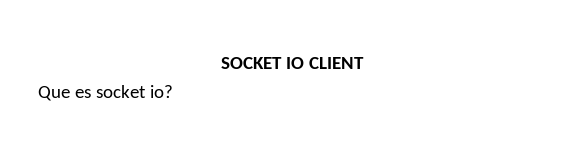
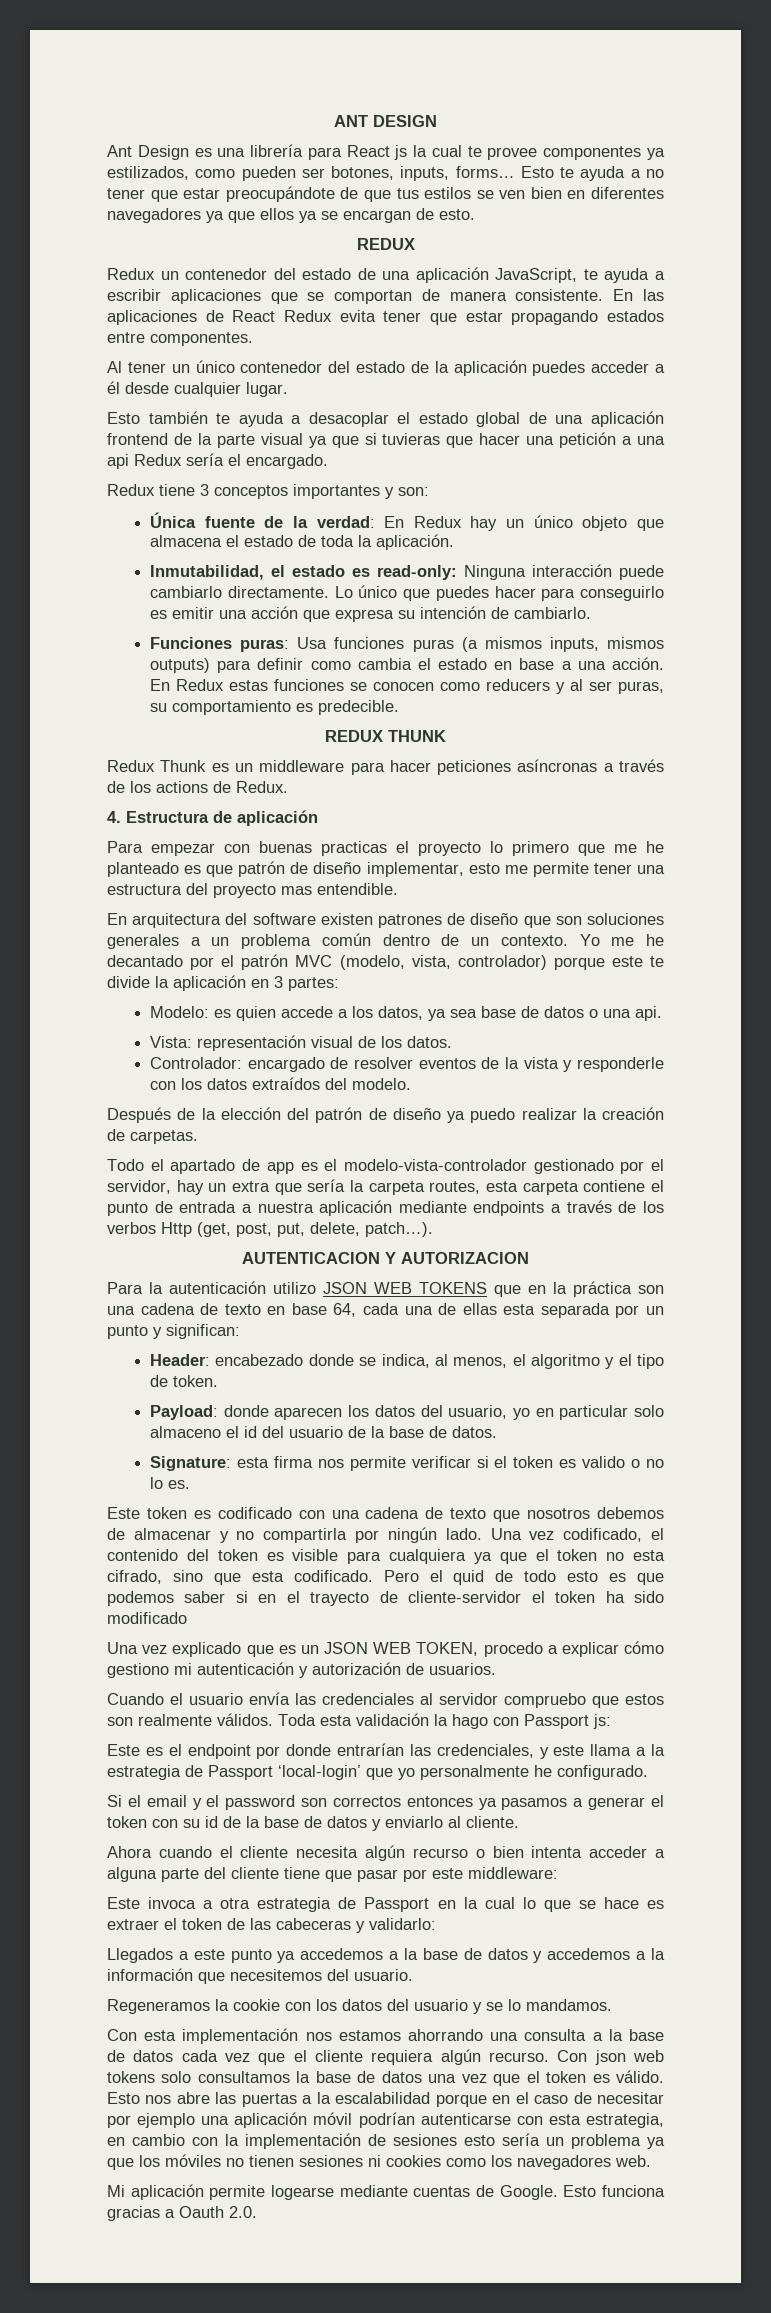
[220,57,364,69] [38,85,173,101] SOCKET IO CLIENT // Que es socket io? -> [334,115,437,127] [107,144,665,160] [107,166,664,181] [107,186,664,202] [107,208,475,223] [356,238,415,250] [107,267,665,283] [107,289,664,304] [107,310,664,325] [107,332,253,346] [107,360,665,376] [107,381,288,397] [107,411,664,427] [107,432,665,448] [107,453,328,469] [107,484,429,499] [150,512,664,531] [150,534,455,550] [150,564,664,580] [150,585,664,601] [150,606,592,622] [150,637,664,652] [150,657,665,673] [150,679,664,694] [150,700,400,715] [325,730,446,742] [107,759,664,775] [107,781,288,793] [107,810,318,826] [107,841,664,856] [107,861,665,877] [107,883,398,898] [107,913,664,928] [107,933,665,949] [107,954,665,970] [107,975,339,991] [150,1006,663,1021] [150,1035,453,1051] [150,1057,665,1072] [150,1077,412,1090] [107,1107,664,1123] [107,1129,198,1144] [107,1159,664,1174] [107,1179,664,1195] [107,1200,664,1216] [107,1222,433,1237] [242,1252,529,1264] [107,1281,664,1297] [107,1303,664,1318] [107,1324,240,1339] [150,1354,665,1369] [150,1375,219,1387] [150,1405,664,1420] [150,1426,498,1438] [150,1456,665,1471] [150,1477,191,1489] [107,1507,665,1522] [107,1527,664,1543] [107,1549,665,1564] [107,1570,665,1585] [107,1591,664,1606] [107,1612,187,1624] [107,1641,664,1657] [107,1662,496,1678] [107,1692,664,1708] [107,1713,611,1729] [107,1743,665,1759] [107,1765,648,1780] [107,1795,664,1810] [107,1816,519,1831] [107,1845,665,1861] [107,1867,558,1882] [107,1897,664,1912] [107,1918,436,1933] [107,1948,665,1963] [107,1968,413,1984] [107,1999,612,2014] [107,2028,664,2044] [107,2049,664,2065] [107,2070,664,2086] [107,2092,664,2107] [107,2112,664,2128] [107,2133,665,2149] [107,2154,651,2170] [107,2184,665,2200] [107,2206,257,2221] ANT DESIGN // Ant Design es una librería para React js la cual te provee componentes ya estilizados, como pueden ser botones, inputs, forms… Esto te ayuda a no tener que estar preocupándote de que tus estilos se ven bien en diferentes navegadores ya que ellos ya se encargan de esto. // REDUX // Redux un contenedor del estado de una aplicación JavaScript, te ayuda a escribir aplicaciones que se comportan de manera consistente. En las aplicaciones de React Redux evita tener que estar propagando estados entre componentes. // Al tener un único contenedor del estado de la aplicación puedes acceder a él desde cualquier lugar. // Esto también te ayuda a desacoplar el estado global de una aplicación frontend de la parte visual ya que si tuvieras que hacer una petición a una api Redux sería el encargado. // Redux tiene 3 conceptos importantes y son: // Única fuente de la verdad: En Redux hay un único objeto que almacena el estado de toda la aplicación. // Inmutabilidad, el estado es read-only: Ninguna interacción puede cambiarlo directamente. Lo único que puedes hacer para conseguirlo es emitir una acción que expresa su intención de cambiarlo. // Funciones puras: Usa funciones puras (a mismos inputs, mismos outputs) para definir como cambia el estado en base a una acción. En Redux estas funciones se conocen como reducers y al ser puras, su comportamiento es predecible. // REDUX THUNK // Redux Thunk es un middleware para hacer peticiones asíncronas a través de los actions de Redux. // 4. Estructura de aplicación // Para empezar con buenas practicas el proyecto lo primero que me he planteado es que patrón de diseño implementar, esto me permite tener una estructura del proyecto mas entendible. // En arquitectura del software existen patrones de diseño que son soluciones generales a un problema común dentro de un contexto. Yo me he decantado por el patrón MVC (modelo, vista, controlador) porque este te divide la aplicación en 3 partes: // Modelo: es quien accede a los datos, ya sea base de datos o una api. // Vista: representación visual de los datos. // Controlador: encargado de resolver eventos de la vista y responderle con los datos extraídos del modelo. // Después de la elección del patrón de diseño ya puedo realizar la creación de carpetas. // Todo el apartado de app es el modelo-vista-controlador gestionado por el servidor, hay un extra que sería la carpeta routes, esta carpeta contiene el punto de entrada a nuestra aplicación mediante endpoints a través de los verbos Http (get, post, put, delete, patch…). // AUTENTICACION Y AUTORIZACION // Para la autenticación utilizo JSON WEB TOKENS que en la práctica son una cadena de texto en base 64, cada una de ellas esta separada por un punto y significan: // Header: encabezado donde se indica, al menos, el algoritmo y el tipo de token. // Payload: donde aparecen los datos del usuario, yo en particular solo almaceno el id del usuario de la base de datos. // Signature: esta firma nos permite verificar si el token es valido o no lo es. // Este token es codificado con una cadena de texto que nosotros debemos de almacenar y no compartirla por ningún lado. Una vez codificado, el contenido del token es visible para cualquiera ya que el token no esta cifrado, sino que esta codificado. Pero el quid de todo esto es que podemos saber si en el trayecto de cliente-servidor el token ha sido modificado // Una vez explicado que es un JSON WEB TOKEN, procedo a explicar cómo gestiono mi autenticación y autorización de usuarios. // Cuando el usuario envía las credenciales al servidor compruebo que estos son realmente válidos. Toda esta validación la hago con Passport js: // Este es el endpoint por donde entrarían las credenciales, y este llama a la estrategia de Passport ‘local-login’ que yo personalmente he configurado. // Si el email y el password son correctos entonces ya pasamos a generar el token con su id de la base de datos y enviarlo al cliente. // Ahora cuando el cliente necesita algún recurso o bien intenta acceder a alguna parte del cliente tiene que pasar por este middleware: // Este invoca a otra estrategia de Passport en la cual lo que se hace es extraer el token de las cabeceras y validarlo: // Llegados a este punto ya accedemos a la base de datos y accedemos a la información que necesitemos del usuario. // Regeneramos la cookie con los datos del usuario y se lo mandamos. // Con esta implementación nos estamos ahorrando una consulta a la base de datos cada vez que el cliente requiera algún recurso. Con json web tokens solo consultamos la base de datos una vez que el token es válido. Esto nos abre las puertas a la escalabilidad porque en el caso de necesitar por ejemplo una aplicación móvil podrían autenticarse con esta estrategia, en cambio con la implementación de sesiones esto sería un problema ya que los móviles no tienen sesiones ni cookies como los navegadores web. // Mi aplicación permite logearse mediante cuentas de Google. Esto funciona gracias a Oauth 2.0.

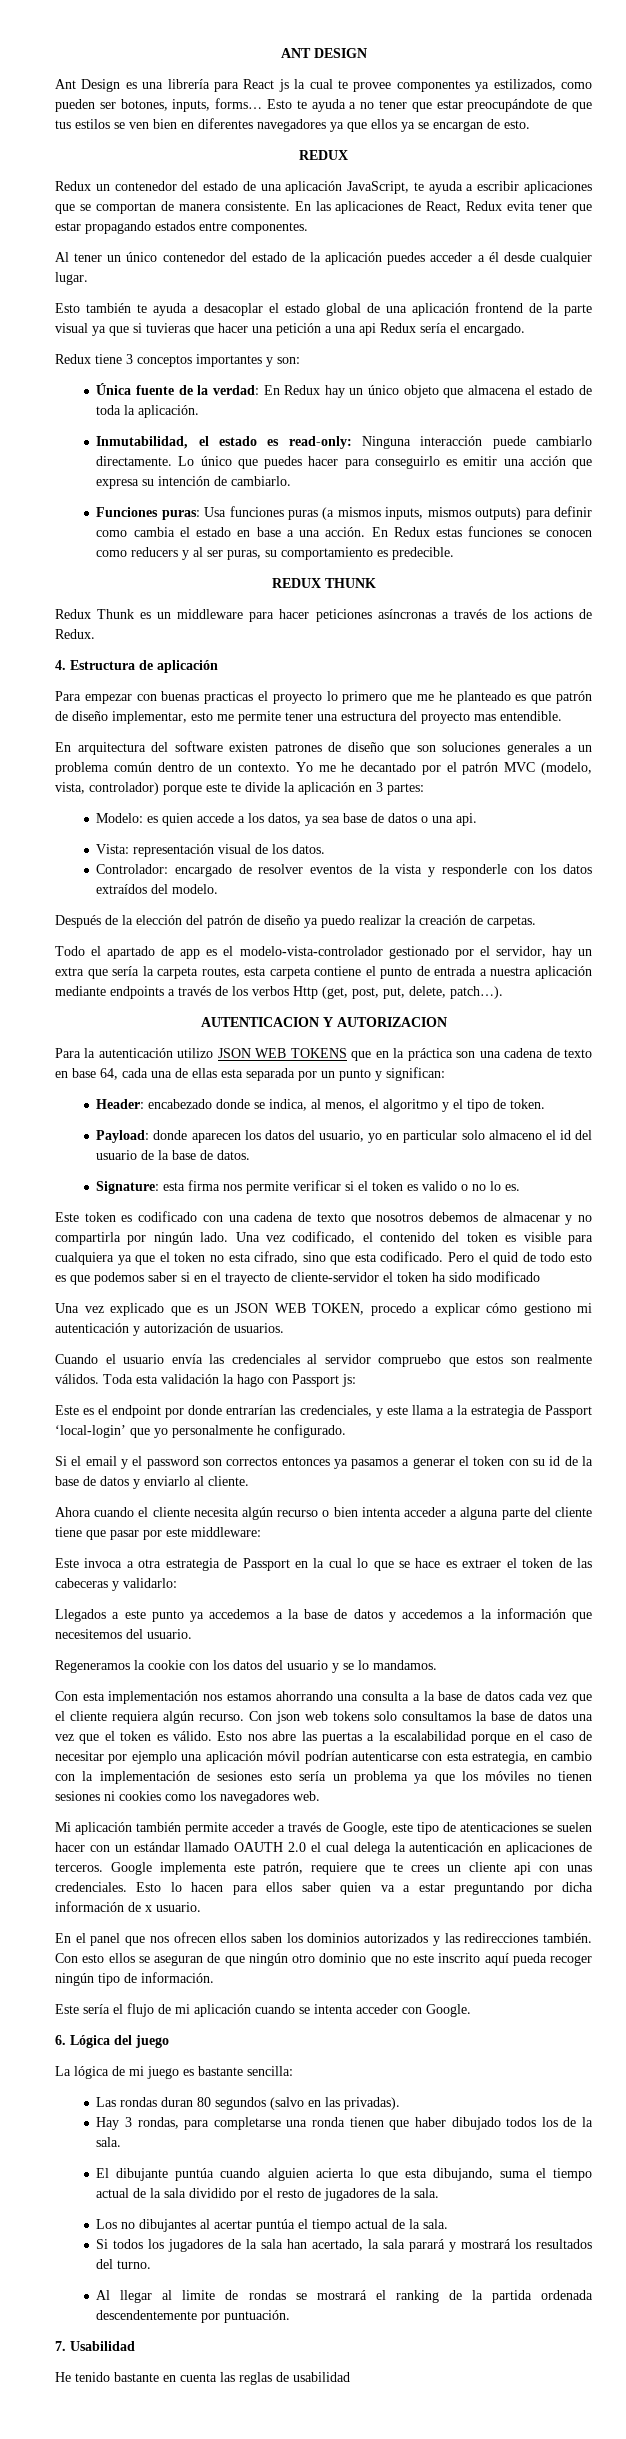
[232,310,276,322] React -> [426,201,462,213] React,
[209,2185,665,2200] [107,2206,257,2221] permite logearse mediante cuentas de Google. Esto funciona gracias a Oauth 2.0. -> [136,1822,592,1835] [55,1842,592,1855] [55,1862,592,1875] [55,1882,593,1895] [55,1901,201,1912] [55,1932,592,1946] [55,1953,592,1966] [55,1972,214,1986] [55,2003,471,2017] [55,2035,169,2048] [55,2066,293,2079] [96,2097,401,2110] [96,2117,594,2130] [96,2137,122,2147] [96,2168,592,2181] [96,2188,440,2201] [96,2219,449,2232] [96,2239,592,2252] [96,2259,152,2269] [96,2290,593,2303] [96,2310,291,2323] [55,2341,135,2351] [55,2372,350,2385] también permite acceder a través de Google, este tipo de atenticaciones se suelen hacer con un estándar llamado OAUTH 2.0 el cual delega la autenticación en aplicaciones de terceros. Google implementa este patrón, requiere que te crees un cliente api con unas credenciales. Esto lo hacen para ellos saber quien va a estar preguntando por dicha información de x usuario. // En el panel que nos ofrecen ellos saben los dominios autorizados y las redirecciones también. Con esto ellos se aseguran de que ningún otro dominio que no este inscrito aquí pueda recoger ningún tipo de información. // Este sería el flujo de mi aplicación cuando se intenta acceder con Google. // 6. Lógica del juego // La lógica de mi juego es bastante sencilla: // Las rondas duran 80 segundos (salvo en las privadas). // Hay 3 rondas, para completarse una ronda tienen que haber dibujado todos los de la sala. // El dibujante puntúa cuando alguien acierta lo que esta dibujando, suma el tiempo actual de la sala dividido por el resto de jugadores de la sala. // Los no dibujantes al acertar puntúa el tiempo actual de la sala. // Si todos los jugadores de la sala han acertado, la sala parará y mostrará los resultados del turno. // Al llegar al limite de rondas se mostrará el ranking de la partida ordenada descendentemente por puntuación. // 7. Usabilidad // He tenido bastante en cuenta las reglas de usabilidad

